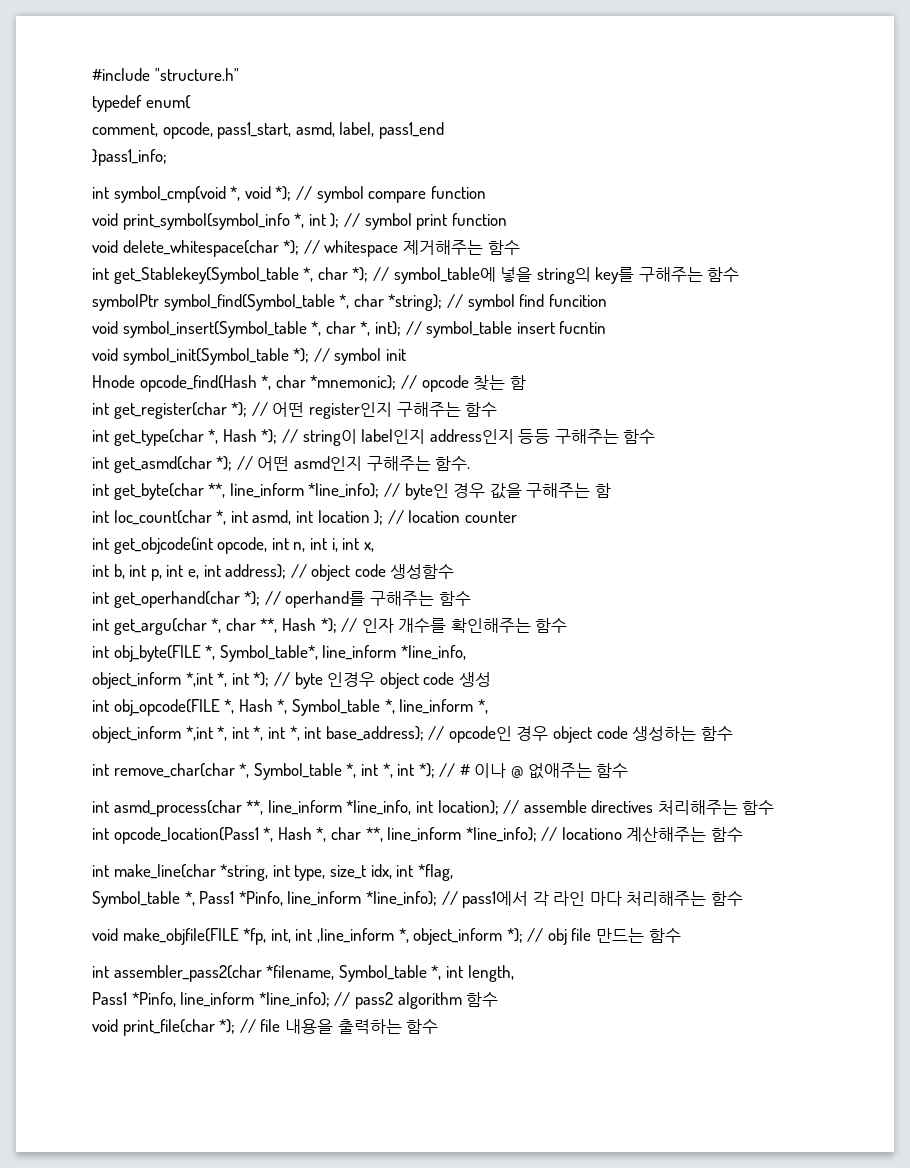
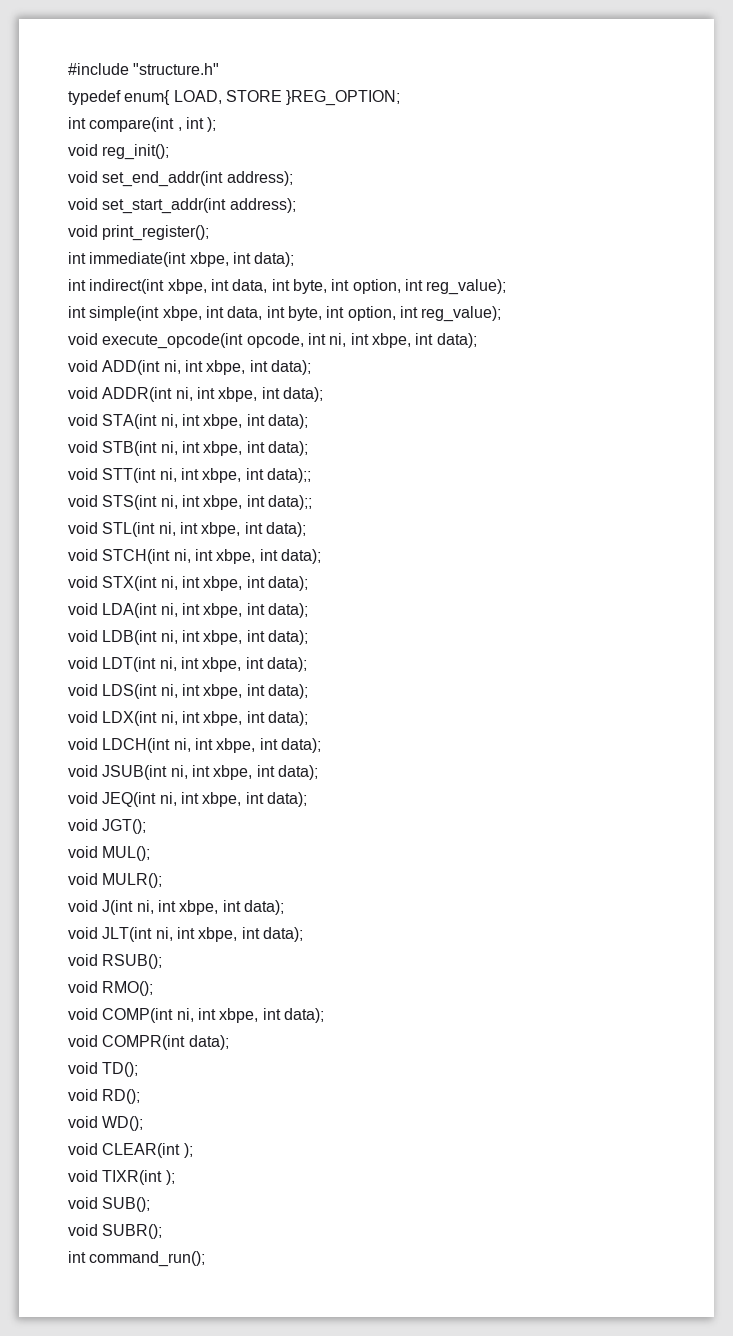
[92,122,444,139] [92,149,167,166] [92,186,486,203] [92,213,507,230] [92,240,520,257] [92,267,740,284] [92,294,607,311] [92,321,607,338] [92,348,406,365] [92,375,526,392] [92,402,498,419] [92,429,656,446] [92,456,471,473] [92,483,611,500] [92,510,517,525] [92,537,374,554] [92,564,455,581] [92,591,471,608] [92,618,568,635] [92,645,466,662] [92,672,491,689] [92,699,488,716] [92,726,733,743] [92,763,629,780] [92,800,775,817] [92,827,744,844] [92,864,453,881] [92,891,744,908] [92,928,681,945] [92,965,514,982] [92,992,499,1009] [92,1019,439,1036] // comment, opcode, pass1_start, asmd, label, pass1_end // }pass1_info; // int symbol_cmp(void *, void *); // symbol compare function // void print_symbol(symbol_info *, int ); // symbol print function // void delete_whitespace(char *); // whitespace 제거해주는 함수 // int get_Stablekey(Symbol_table *, char *); // symbol_table에 넣을 string의 key를 구해주는 함수 // symbolPtr symbol_find(Symbol_table *, char *string); // symbol find funcition // void symbol_insert(Symbol_table *, char *, int); // symbol_table insert fucntin // void symbol_init(Symbol_table *); // symbol init // Hnode opcode_find(Hash *, char *mnemonic); // opcode 찾는 함 // int get_register(char *); // 어떤 register인지 구해주는 함수 // int get_type(char *, Hash *); // string이 label인지 address인지 등등 구해주는 함수 // int get_asmd(char *); // 어떤 asmd인지 구해주는 함수. // int get_byte(char **, line_inform *line_info); // byte인 경우 값을 구해주는 함 // int loc_count(char *, int asmd, int location ); // location counter // int get_objcode(int opcode, int n, int i, int x, // int b, int p, int e, int address); // object code 생성함수 // int get_operhand(char *); // operhand를 구해주는 함수 // int get_argu(char *, char **, Hash *); // 인자 개수를 확인해주는 함수 // int obj_byte(FILE *, Symbol_table*, line_inform *line_info, // object_inform *,int *, int *); // byte 인경우 object code 생성 // int obj_opcode(FILE *, Hash *, Symbol_table *, line_inform *, // object_inform *,int *, int *, int *, int base_address); // opcode인 경우 object code 생성하는 함수 // int remove_char(char *, Symbol_table *, int *, int *); // # 이나 @ 없애주는 함수 // int asmd_process(char **, line_inform *line_info, int location); // assemble directives 처리해주는 함수 // int opcode_location(Pass1 *, Hash *, char **, line_inform *line_info); // locationo 계산해주는 함수 // int make_line(char *string, int type, size_t idx, int *flag, // Symbol_table *, Pass1 *Pinfo, line_inform *line_info); // pass1에서 각 라인 마다 처리해주는 함수 // void make_objfile(FILE *fp, int, int ,line_inform *, object_inform *); // obj file 만드는 함수 // int assembler_pass2(char *filename, Symbol_table *, int length, // Pass1 *Pinfo, line_inform *line_info); // pass2 algorithm 함수 // void print_file(char *); // file 내용을 출력하는 함수 -> [173,90,401,106] [68,117,217,132] [68,144,170,160] [68,171,293,187] [68,198,296,214] [68,225,210,241] [68,252,295,267] [68,279,507,295] [68,306,502,322] [68,333,477,349] [68,360,311,375] [68,387,323,402] [68,414,308,429] [68,441,308,456] [68,468,311,483] [68,495,312,510] [68,522,306,537] [68,549,321,564] [68,576,308,591] [68,603,308,618] [68,630,308,645] [68,657,307,672] [68,684,308,699] [68,711,308,726] [68,738,321,753] [68,765,318,780] [68,792,307,807] [68,819,147,834] [68,846,151,861] [68,873,163,888] [68,900,284,915] [68,927,303,942] [68,954,163,969] [68,981,154,996] [68,1008,324,1023] [68,1035,229,1050] [68,1062,139,1077] [68,1089,141,1104] [68,1116,144,1131] [68,1143,193,1158] [68,1170,175,1185] [68,1197,151,1212] [68,1224,163,1239] [68,1251,206,1267] LOAD, STORE }REG_OPTION; // int compare(int , int ); // void reg_init(); // void set_end_addr(int address); // void set_start_addr(int address); // void print_register(); // int immediate(int xbpe, int data); // int indirect(int xbpe, int data, int byte, int option, int reg_value); // int simple(int xbpe, int data, int byte, int option, int reg_value); // void execute_opcode(int opcode, int ni, int xbpe, int data); // void ADD(int ni, int xbpe, int data); // void ADDR(int ni, int xbpe, int data); // void STA(int ni, int xbpe, int data); // void STB(int ni, int xbpe, int data); // void STT(int ni, int xbpe, int data);; // void STS(int ni, int xbpe, int data);; // void STL(int ni, int xbpe, int data); // void STCH(int ni, int xbpe, int data); // void STX(int ni, int xbpe, int data); // void LDA(int ni, int xbpe, int data); // void LDB(int ni, int xbpe, int data); // void LDT(int ni, int xbpe, int data); // void LDS(int ni, int xbpe, int data); // void LDX(int ni, int xbpe, int data); // void LDCH(int ni, int xbpe, int data); // void JSUB(int ni, int xbpe, int data); // void JEQ(int ni, int xbpe, int data); // void JGT(); // void MUL(); // void MULR(); // void J(int ni, int xbpe, int data); // void JLT(int ni, int xbpe, int data); // void RSUB(); // void RMO(); // void COMP(int ni, int xbpe, int data); // void COMPR(int data); // void TD(); // void RD(); // void WD(); // void CLEAR(int ); // void TIXR(int ); // void SUB(); // void SUBR(); // int command_run();

